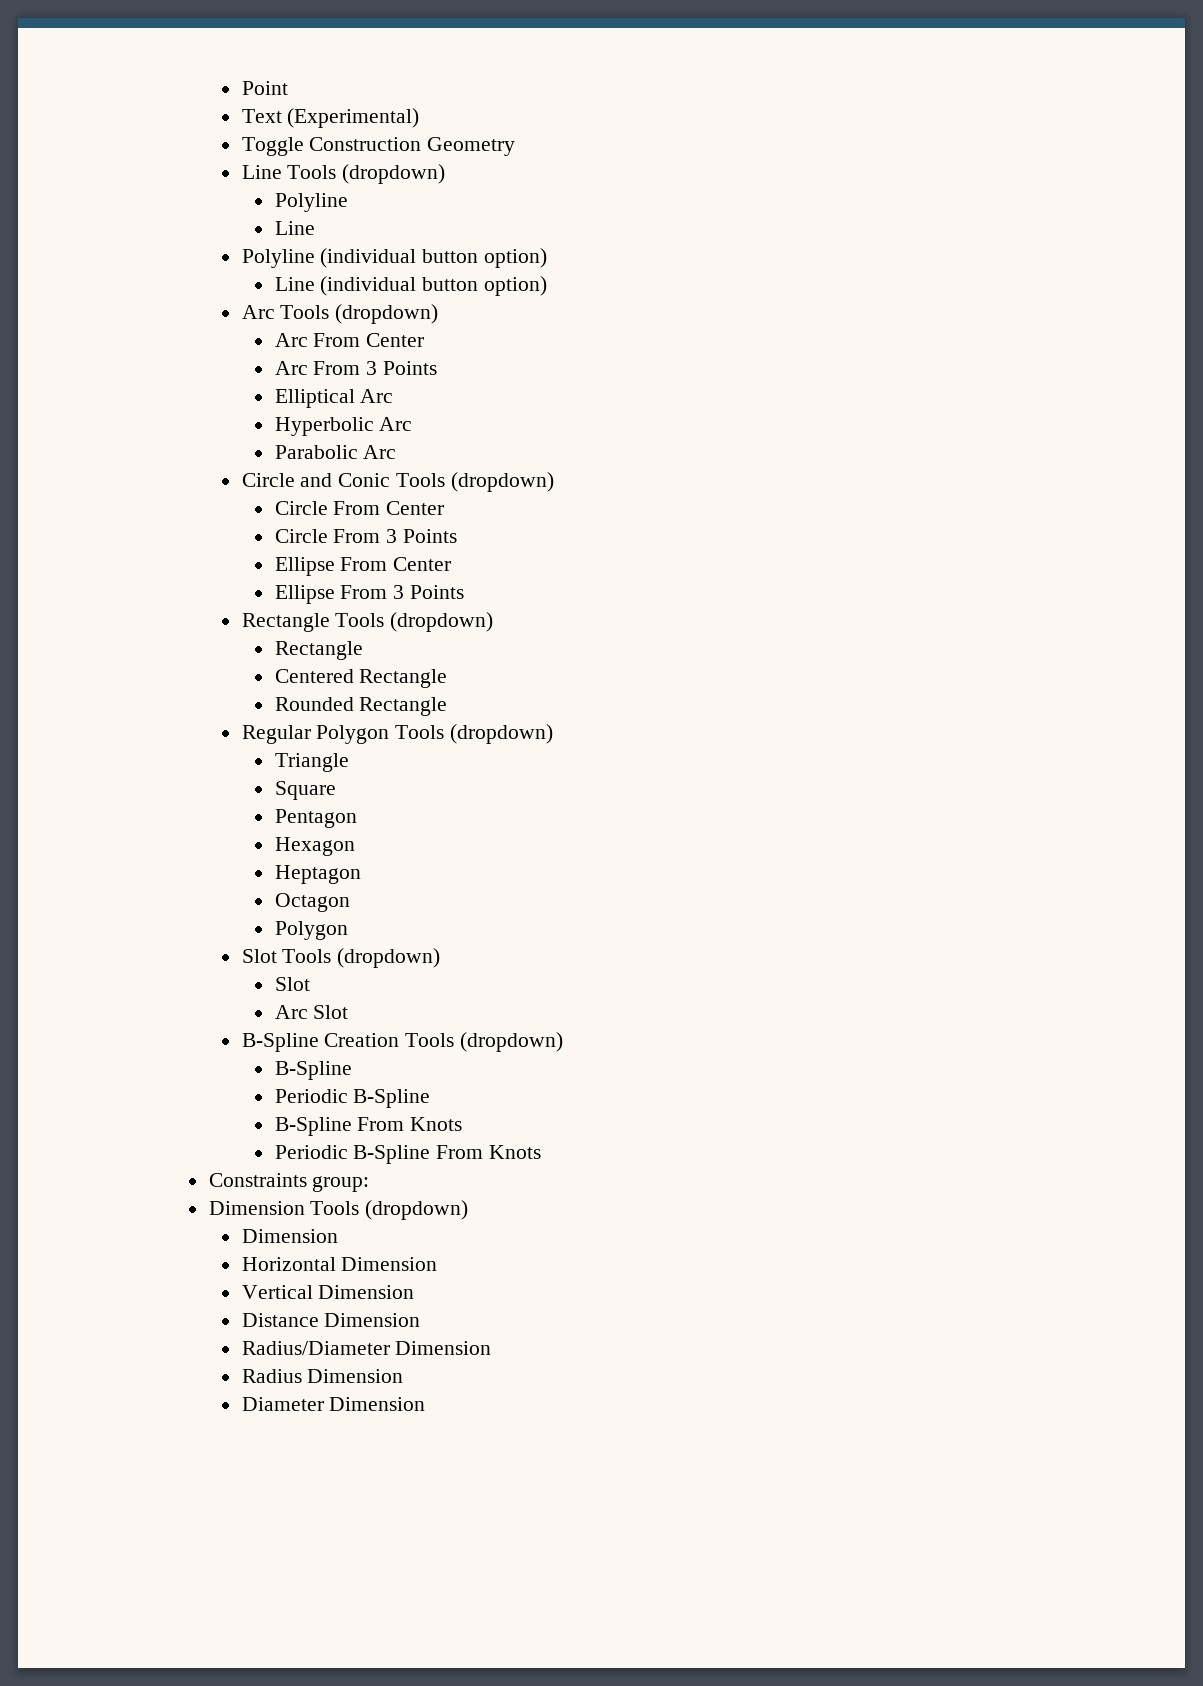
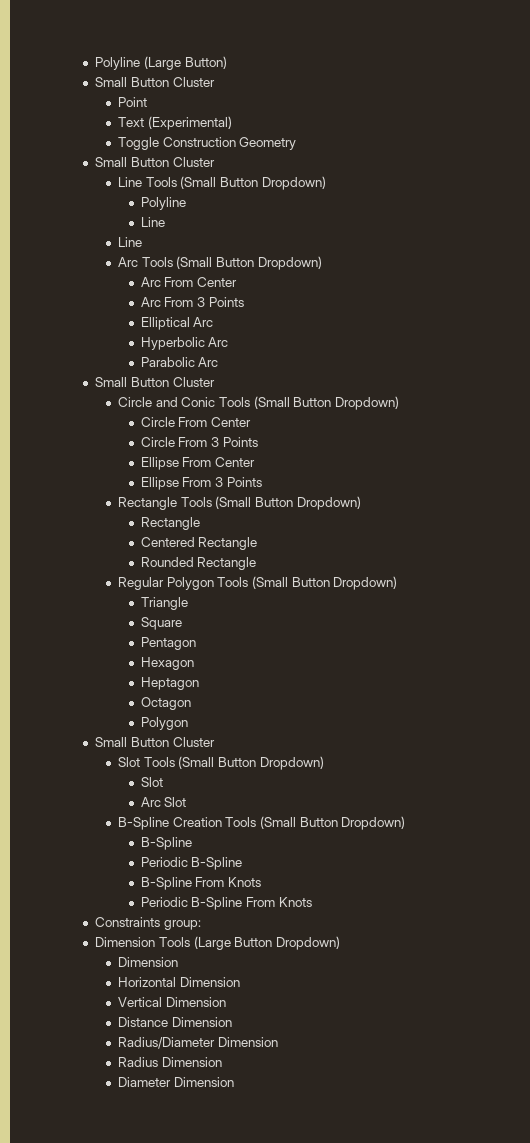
(241, 88) none -> [95,56,227,70] [95,77,215,87] Polyline (Large Button) // Small Button Cluster //
(516, 146) none -> [95,157,215,167] // Small Button Cluster
[342,164,446,184] (dropdown) -> [180,176,326,190] (Small Button Dropdown)
[241,248,547,268] [274,276,547,296] Polyline (individual button option) // Line (individual button option) -> [118,237,143,247] Line
[335,304,439,324] (dropdown) -> [176,256,322,270] (Small Button Dropdown)
(397, 452) none -> [95,377,215,387] // Small Button Cluster
[450,472,554,492] (dropdown) -> [253,396,399,410] (Small Button Dropdown)
[390,612,494,632] (dropdown) -> [215,496,361,510] (Small Button Dropdown)
[449,724,553,744] (dropdown) -> [251,576,398,590] (Small Button Dropdown)
(348, 930) none -> [95,737,215,747] // Small Button Cluster
[337,948,441,968] (dropdown) -> [178,756,324,770] (Small Button Dropdown)
[459,1032,563,1052] (dropdown) -> [259,816,406,830] (Small Button Dropdown)
[365,1200,469,1220] (dropdown) -> [193,936,340,950] (Large Button Dropdown)

